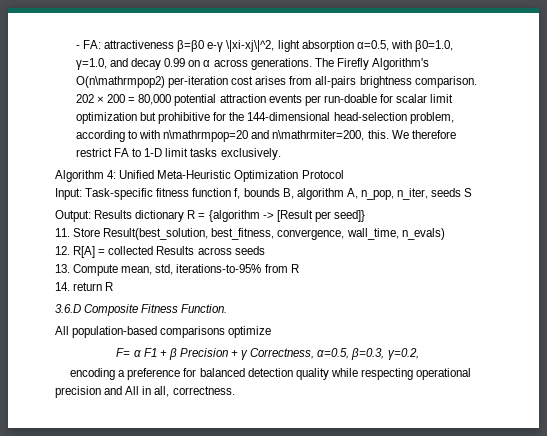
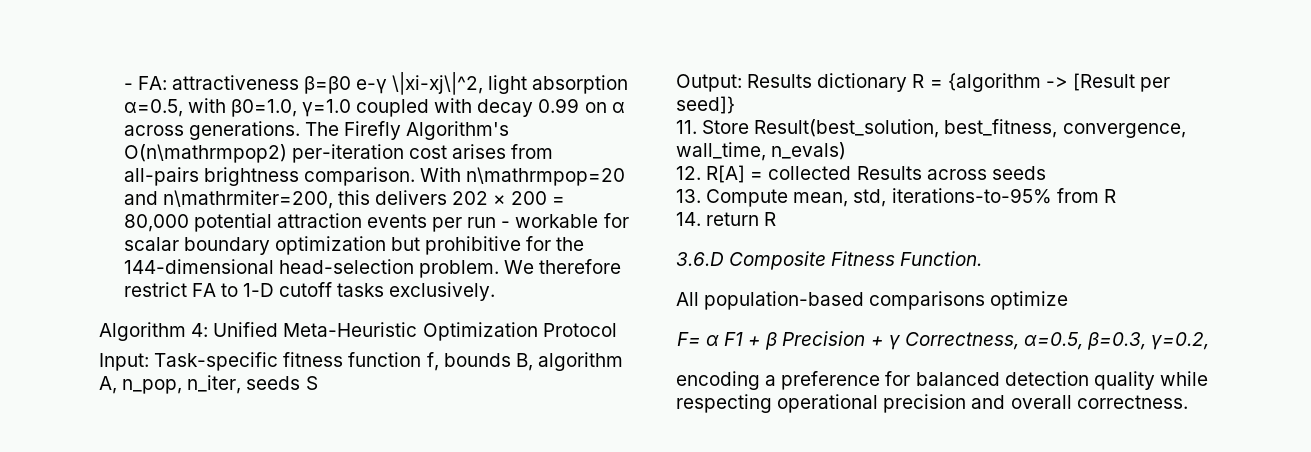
[75,58,128,70] γ=1.0, and -> [301,98,473,117] γ=1.0 coupled with
(477, 82) none -> [419,167,626,186] [123,190,447,209] With n\mathrmpop=20 and n\mathrmiter=200, this delivers
[323,94,377,103] run-doable -> [467,214,599,228] run - workable
[430,94,454,103] limit -> [183,237,270,255] boundary
[409,112,454,124] [75,130,389,142] problem, according to with n\mathrmpop=20 and n\mathrmiter=200, this. -> [418,260,499,278] problem.
[165,148,189,157] limit -> [279,282,333,297] cutoff
[125,386,170,397] All in all, -> [1010,395,1072,409] overall

